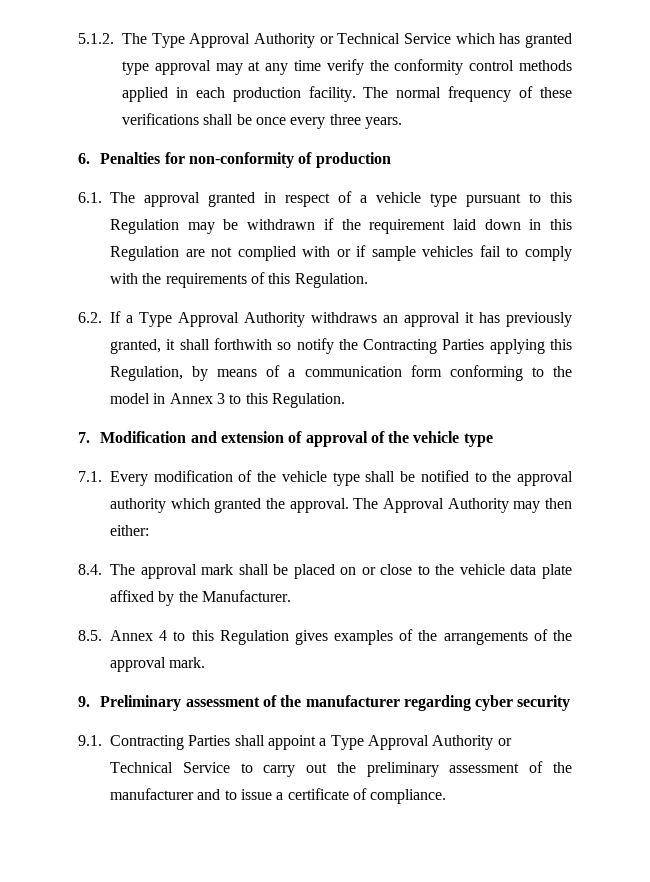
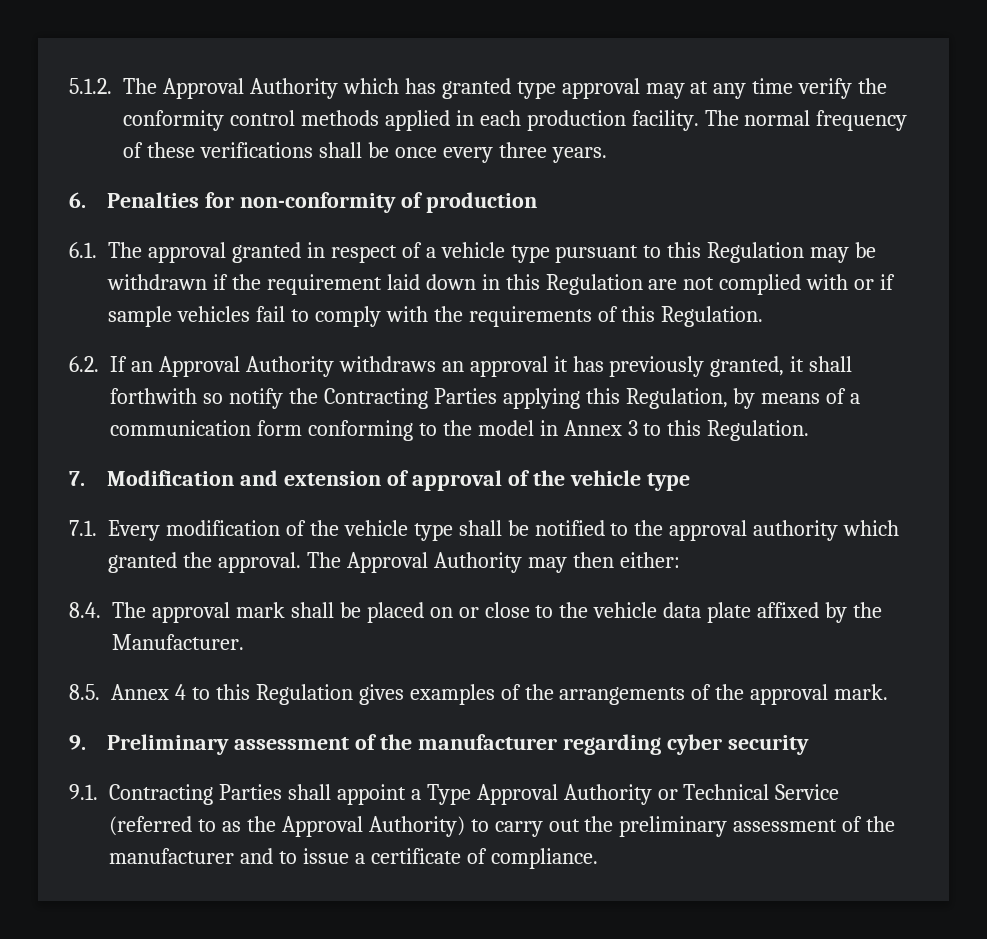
[151,33,451,48] Type Approval Authority or Technical Service -> [162,78,338,99] Approval Authority
[126,312,172,327] a Type -> [130,361,153,372] an
(230, 767) none -> [109,816,465,837] (referred to as the Approval Authority)

